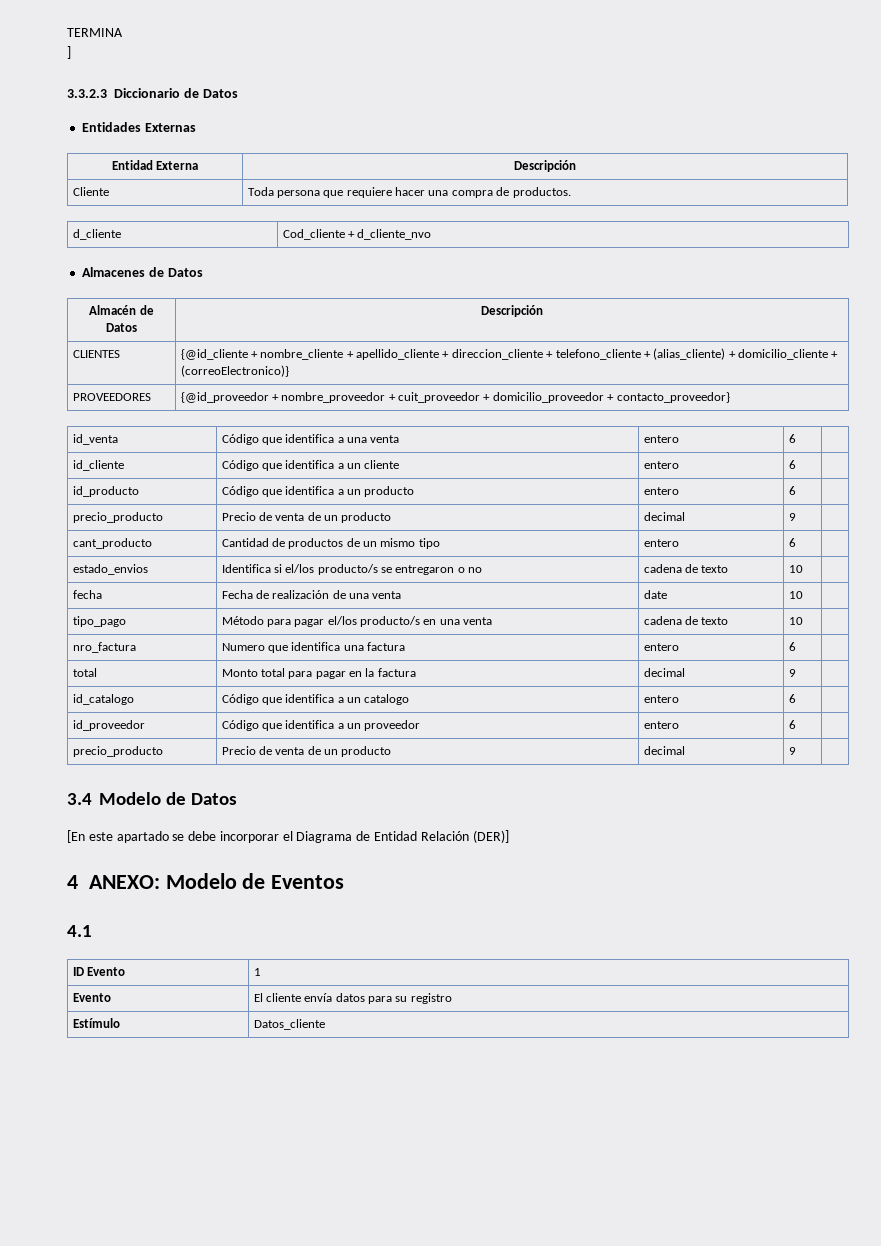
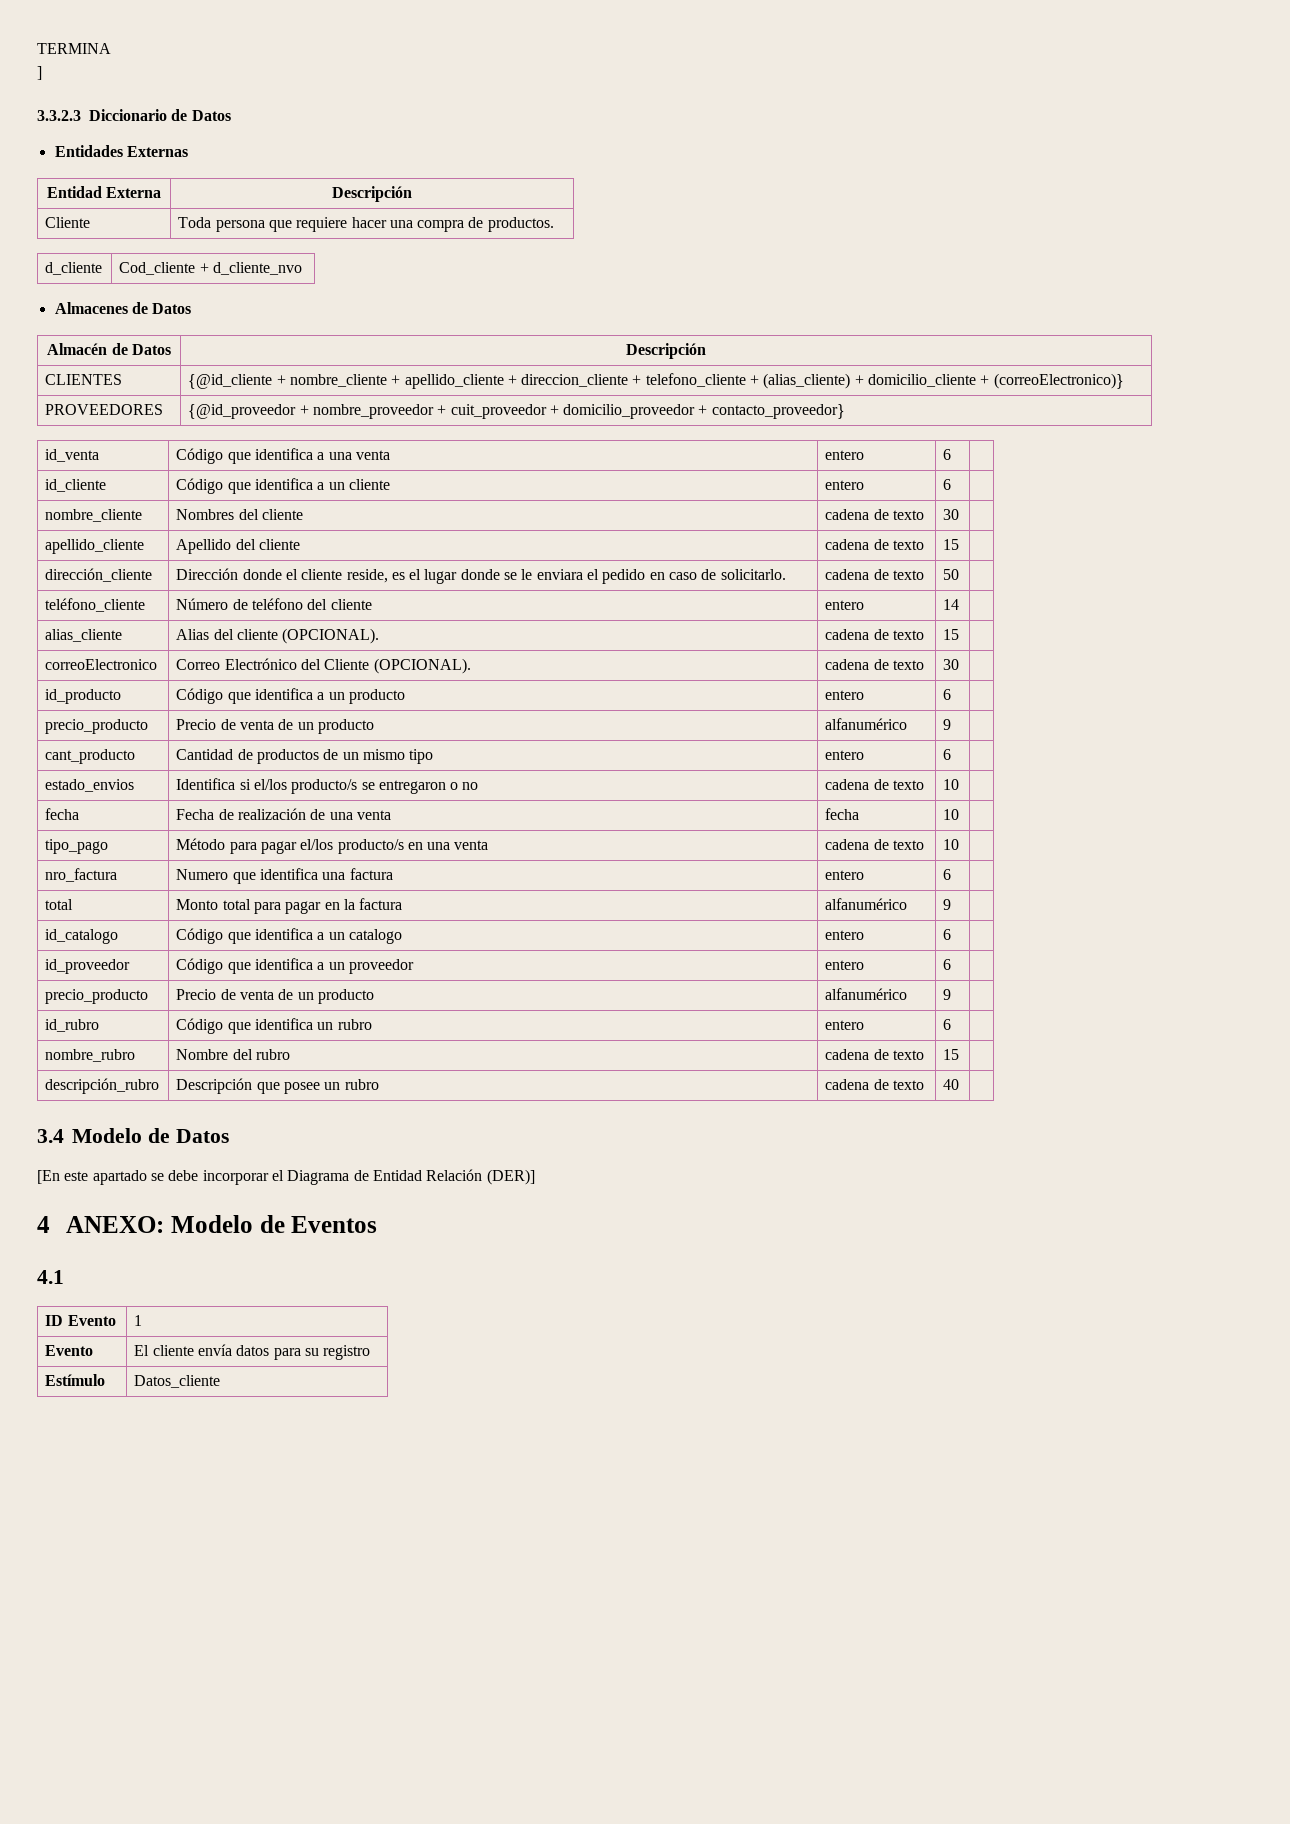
(796, 464) none -> [45,509,143,522] [176,509,303,520] [825,509,924,520] [943,509,960,520] [45,539,145,554] [176,539,300,554] [825,539,924,550] [943,539,960,550] [45,568,153,582] [176,568,786,584] [825,569,924,580] [943,569,960,580] [45,598,146,612] [176,598,372,610] [825,600,865,610] [943,599,960,610] [45,629,123,642] [176,628,380,644] [825,629,924,640] [943,629,960,640] [45,659,158,670] [176,658,471,674] [825,659,924,670] [943,659,960,670] // nombre_cliente | Nombres del cliente | cadena de texto | 30 | // apellido_cliente | Apellido del cliente | cadena de texto | 15 | // dirección_cliente | Dirección donde el cliente reside, es el lugar donde se le enviara el pedido en caso de solicitarlo. | cadena de texto | 50 | // teléfono_cliente | Número de teléfono del cliente | entero | 14 | // alias_cliente | Alias del cliente (OPCIONAL). | cadena de texto | 15 | // correoElectronico | Correo Electrónico del Cliente (OPCIONAL). | cadena de texto | 30 |
[643,512,685,521] decimal -> [825,718,908,730] alfanumérico
[643,590,667,599] date -> [825,808,860,820] fecha
[643,668,685,677] decimal -> [825,898,908,910] alfanumérico
[643,746,685,755] [788,747,796,755] decimal | 9 | -> [825,988,908,1000] [943,989,952,1000] [45,1019,100,1032] [176,1018,372,1034] [825,1020,865,1030] [943,1019,952,1030] [45,1049,136,1062] [176,1049,290,1060] [825,1049,924,1060] [943,1049,960,1060] [45,1078,160,1094] [176,1078,379,1094] [825,1079,924,1090] [943,1079,960,1090] alfanumérico | 9 | // id_rubro | Código que identifica un rubro | entero | 6 | // nombre_rubro | Nombre del rubro | cadena de texto | 15 | // descripción_rubro | Descripción que posee un rubro | cadena de texto | 40 |

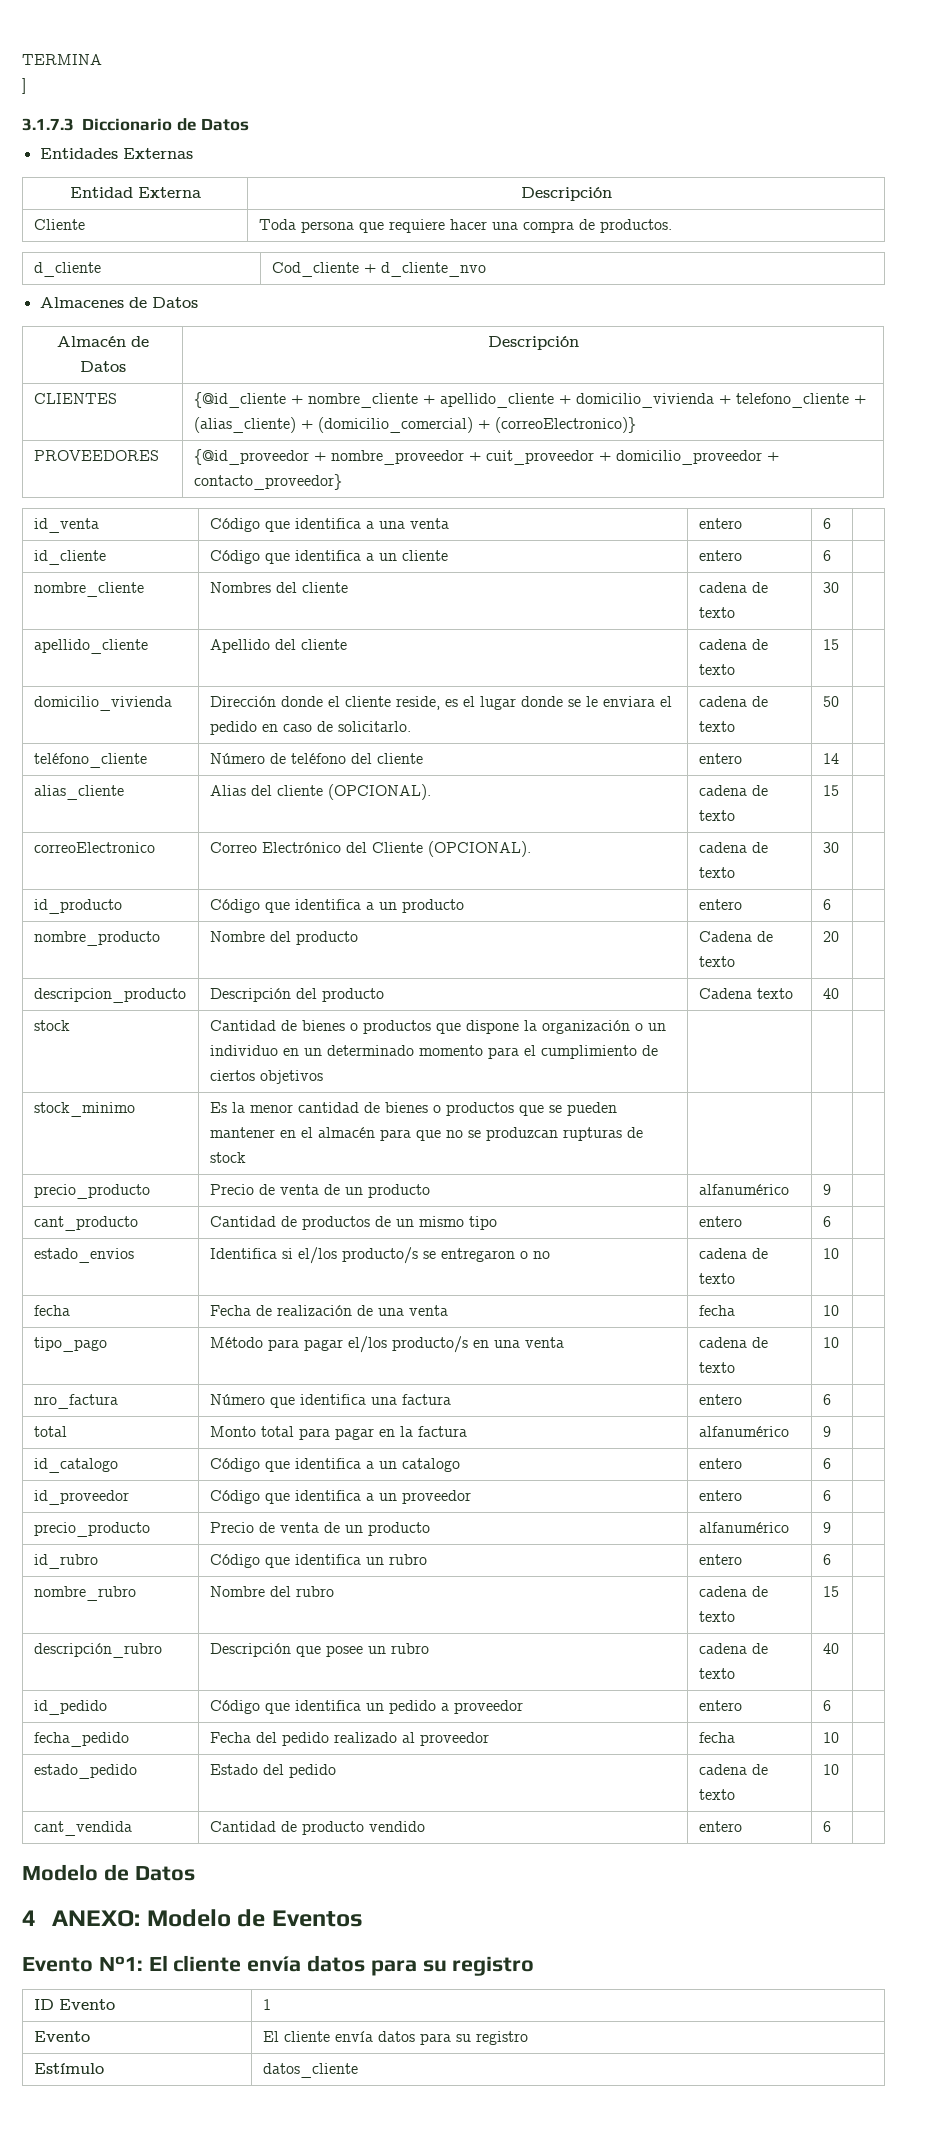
[37,110,81,121] 3.3.2.3 -> [22,118,74,131] 3.1.7.3
[521,374,629,387] direccion_cliente -> [575,393,714,408] domicilio_vivienda
[868,374,977,387] domicilio_cliente -> [317,417,473,433] (domicilio_comercial)
[45,568,153,582] dirección_cliente -> [33,696,172,711] domicilio_vivienda
(952, 694) none -> [33,931,160,946] [209,931,358,945] [698,931,773,942] [698,956,735,967] [822,931,839,942] [33,988,186,1003] [209,988,384,1002] [698,988,793,999] [822,988,839,999] [33,1020,70,1031] [209,1020,666,1034] [209,1045,658,1059] [209,1070,323,1084] [33,1102,135,1117] [209,1102,617,1116] [209,1127,643,1141] [209,1152,246,1163] // nombre_producto | Nombre del producto | Cadena de texto | 20 | // descripcion_producto | Descripción del producto | Cadena texto | 40 | // stock | Cantidad de bienes o productos que dispone la organización o un individuo en un determinado momento para el cumplimiento de ciertos objetivos | | | // stock_minimo | Es la menor cantidad de bienes o productos que se pueden mantener en el almacén para que no se produzcan rupturas de stock | | |
[176,869,229,880] Numero -> [209,1394,265,1405] Número
[37,1128,229,1143] [37,1169,535,1185] // 3.4 Modelo de Datos // [En este apartado se debe incorporar el Diagrama de Entidad Relación (DER)] -> [33,1700,107,1715] [209,1700,523,1714] [698,1700,742,1711] [822,1700,831,1711] [33,1732,129,1747] [209,1732,489,1746] [698,1732,735,1743] [822,1732,839,1743] [33,1764,137,1779] [209,1764,336,1778] [698,1764,768,1775] [698,1789,735,1800] [822,1764,839,1775] [33,1821,132,1836] [209,1821,425,1835] [698,1821,742,1832] [822,1821,831,1832] [22,1864,195,1881] // id_pedido | Código que identifica un pedido a proveedor | entero | 6 | // fecha_pedido | Fecha del pedido realizado al proveedor | fecha | 10 | // estado_pedido | Estado del pedido | cadena de texto | 10 | // cant_vendida | Cantidad de producto vendido | entero | 6 | // Modelo de Datos
[37,1270,64,1284] 4.1 -> [22,1955,535,1976] Evento N°1: El cliente envía datos para su registro
[134,1375,221,1388] Datos_cliente -> [262,2063,358,2078] datos_cliente

